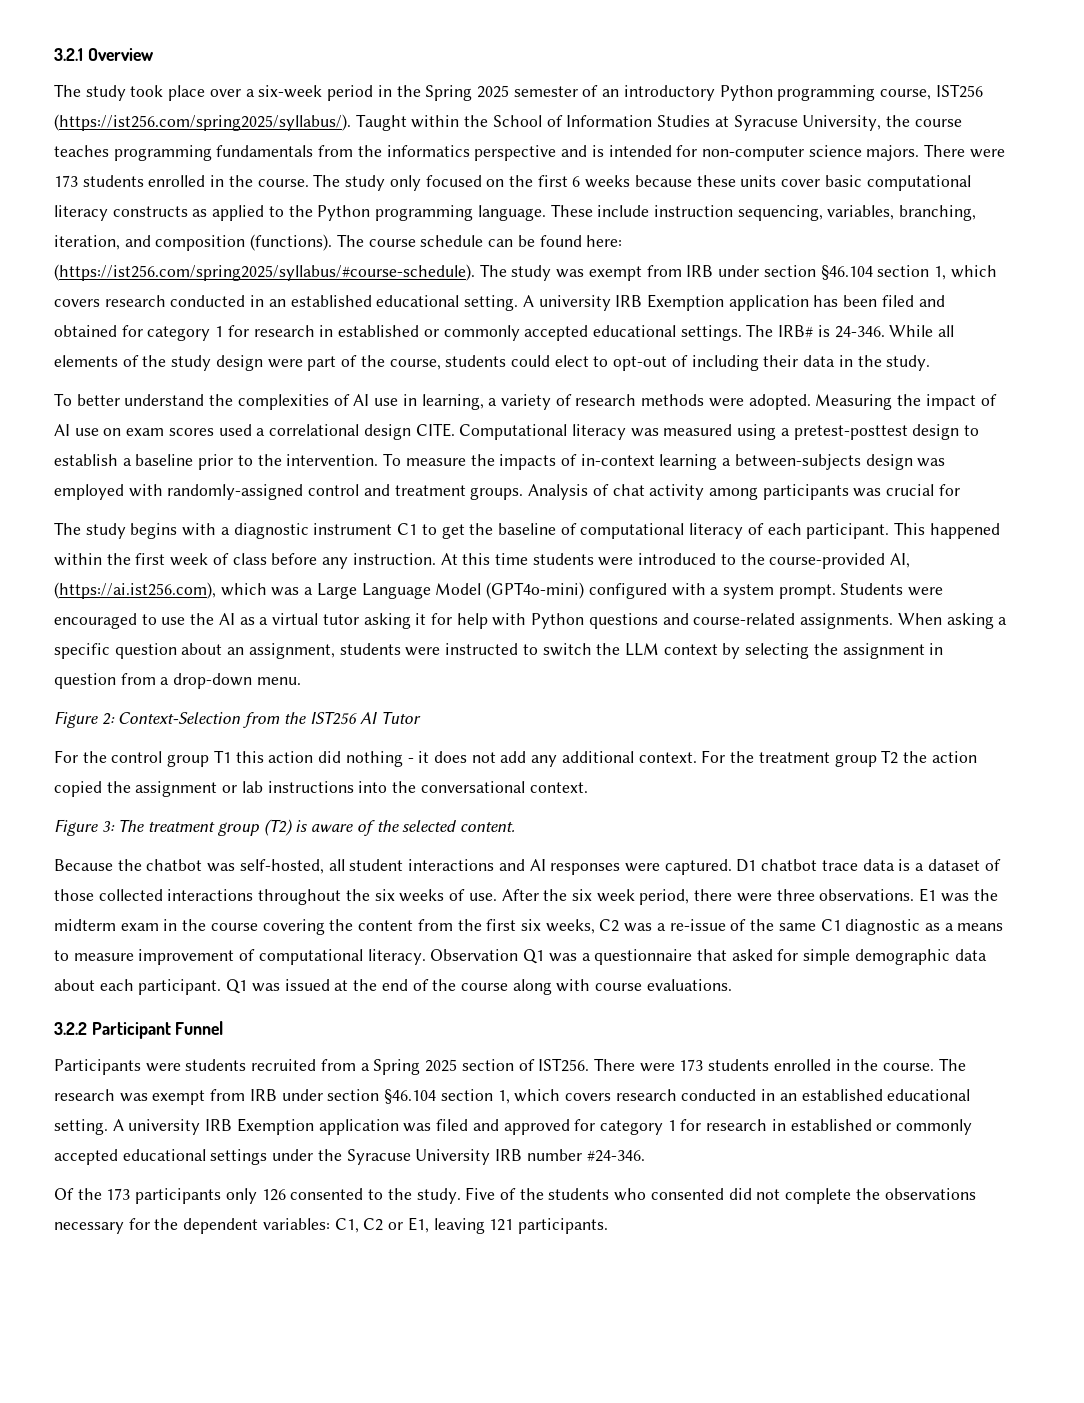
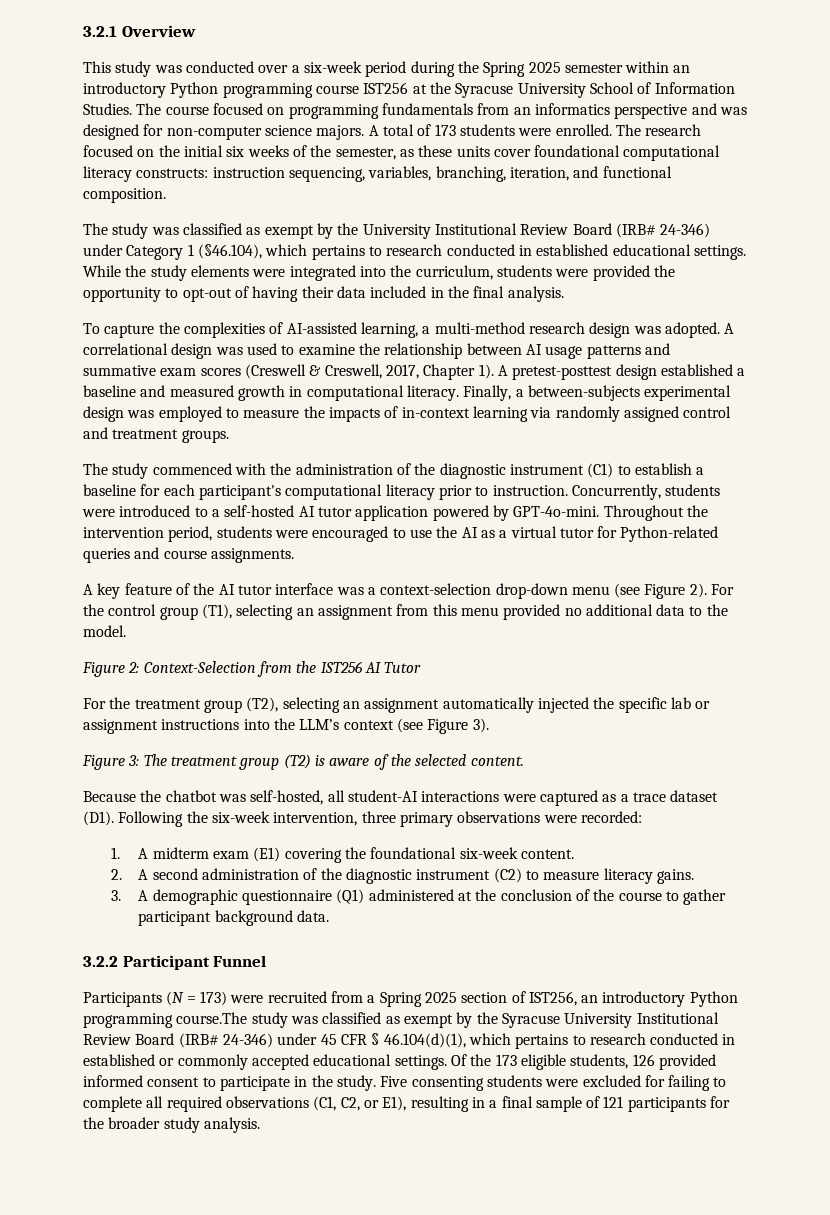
[54,84,206,101] The study took place -> [83,61,254,77] This study was conducted
[377,85,392,97] in -> [410,61,455,77] during
[582,84,983,101] [54,114,962,131] [54,145,109,157] of an introductory Python programming course, IST256 (https://ist256.com/spring2025/syllabus/). Taught within the School of Information Studies at Syracuse University, the course teaches -> [625,61,691,73] [83,82,735,98] [83,103,285,115] within an introductory Python programming course IST256 at the Syracuse University School of Information Studies. The course focused on
[357,145,382,157] the -> [513,107,531,115] an
[591,145,672,157] is intended -> [719,107,747,115] [83,124,139,140] was designed
[924,144,1005,158] [54,174,692,191] There were 173 students enrolled in the course. The study only focused on the first 6 weeks because -> [368,124,702,136] [83,145,414,160] A total of 173 students were enrolled. The research focused on the initial six weeks of the semester, as
[824,175,971,191] [54,204,650,221] basic computational literacy constructs as applied to the Python programming language. These include -> [534,145,721,161] [83,166,209,182] foundational computational literacy constructs:
[155,234,623,251] [54,264,997,281] [54,294,945,311] [54,324,955,341] [54,355,589,371] composition (functions). The course schedule can be found here: (https://ist256.com/spring2025/syllabus/#course-schedule). The study was exempt from IRB under section §46.104 section 1, which covers research conducted in an established educational setting. A university IRB Exemption application has been filed and obtained for category 1 for research in established or commonly accepted educational settings. The IRB# is 24-346. While all elements of the study design were part of the course, students could elect -> [602,166,672,178] [83,188,166,203] [83,223,711,239] [83,244,746,260] [83,265,675,281] [83,287,161,302] functional composition. // The study was classified as exempt by the University Institutional Review Board (IRB# 24-346) under Category 1 (§46.104), which pertains to research conducted in established educational settings. While the study elements were integrated into the curriculum, students were provided the opportunity
[691,355,759,371] including -> [252,286,299,302] having
[838,355,931,371] [54,393,205,406] in the study. // To better understand -> [370,286,564,302] [83,323,155,338] included in the final analysis. // To capture
[353,394,997,410] [54,423,980,440] [54,453,402,470] AI use in learning, a variety of research methods were adopted. Measuring the impact of AI use on exam scores used a correlational design CITE. Computational literacy was measured using a pretest-posttest design to establish a baseline prior to the intervention. To -> [286,322,735,338] [83,343,670,359] [83,364,746,380] [83,385,732,401] [83,406,239,422] AI-assisted learning, a multi-method research design was adopted. A correlational design was used to examine the relationship between AI usage patterns and summative exam scores (Creswell & Creswell, 2017, Chapter 1). A pretest-posttest design established a baseline and measured growth in computational literacy. Finally, a between-subjects experimental design was employed to
[722,454,946,470] [54,484,960,500] [54,522,1000,539] [54,553,911,569] [54,582,904,599] a between-subjects design was employed with randomly-assigned control and treatment groups. Analysis of chat activity among participants was crucial for // The study begins with a diagnostic instrument C1 to get the baseline of computational literacy of each participant. This happened within the first week of class before any instruction. At this time students were introduced to the course-provided AI, (https://ai.ist256.com), which was a Large Language Model (GPT4o-mini) configured with a system prompt. Students -> [530,406,732,422] [83,427,229,443] [83,463,705,479] [83,484,721,500] [82,505,708,521] [83,526,272,542] via randomly assigned control and treatment groups. // The study commenced with the administration of the diagnostic instrument (C1) to establish a baseline for each participant's computational literacy prior to instruction. Concurrently, students were introduced to a self-hosted AI tutor application powered by GPT-4o-mini. Throughout the intervention period, students
[363,613,1008,629] [54,643,944,659] [54,673,301,689] asking it for help with Python questions and course-related assignments. When asking a specific question about an assignment, students were instructed to switch the LLM context by selecting the assignment in question from a drop-down menu. -> [597,526,719,542] [83,547,294,563] [83,583,735,599] [83,604,728,620] [83,625,126,637] for Python-related queries and course assignments. // A key feature of the AI tutor interface was a context-selection drop-down menu (see Figure 2). For the control group (T1), selecting an assignment from this menu provided no additional data to the model.
[111,750,977,767] [54,781,588,797] control group T1 this action did nothing - it does not add any additional context. For the treatment group T2 the action copied the assignment or lab instructions into the conversational context. -> [134,697,711,713] [83,718,489,734] treatment group (T2), selecting an assignment automatically injected the specific lab or assignment instructions into the LLM’s context (see Figure 3).
[349,859,1001,875] [54,888,998,905] [54,919,1004,935] [54,949,987,965] [54,979,408,995] student interactions and AI responses were captured. D1 chatbot trace data is a dataset of those collected interactions throughout the six weeks of use. After the six week period, there were three observations. E1 was the midterm exam in the course covering the content from the first six weeks, C2 was a re-issue of the same C1 diagnostic as a means to measure improvement of computational literacy. Observation Q1 was a questionnaire that asked for simple demographic data about each participant. Q1 was issued at the end -> [347,790,719,806] [83,811,642,827] [110,847,574,863] [110,868,694,884] [110,889,572,905] student-AI interactions were captured as a trace dataset (D1). Following the six-week intervention, three primary observations were recorded: // 1. A midterm exam (E1) covering the foundational six-week content. // 2. A second administration of the diagnostic instrument (C2) to measure literacy gains. // 3. A demographic questionnaire (Q1) administered at the conclusion
[512,979,732,995] along with course evaluations. -> [665,889,727,905] [138,910,329,926] to gather participant background data.
[145,1059,247,1072] were students -> [166,991,264,1006] (N = 173) were
[538,1058,966,1072] [54,1089,971,1105] [54,1118,973,1135] [54,1149,645,1165] [54,1187,976,1204] [54,1217,608,1234] IST256. There were 173 students enrolled in the course. The research was exempt from IRB under section §46.104 section 1, which covers research conducted in an established educational setting. A university IRB Exemption application was filed and approved for category 1 for research in established or commonly accepted educational settings under the Syracuse University IRB number #24-346. // Of the 173 participants only 126 consented to the study. Five of the students who consented did not complete the observations necessary for the dependent variables: C1, C2 or E1, leaving 121 participants. -> [528,991,738,1007] [83,1012,719,1028] [83,1033,736,1049] [83,1054,716,1070] [83,1075,727,1091] [83,1096,731,1112] [83,1117,260,1133] IST256, an introductory Python programming course.The study was classified as exempt by the Syracuse University Institutional Review Board (IRB# 24-346) under 45 CFR § 46.104(d)(1), which pertains to research conducted in established or commonly accepted educational settings. Of the 173 eligible students, 126 provided informed consent to participate in the study. Five consenting students were excluded for failing to complete all required observations (C1, C2, or E1), resulting in a final sample of 121 participants for the broader study analysis.

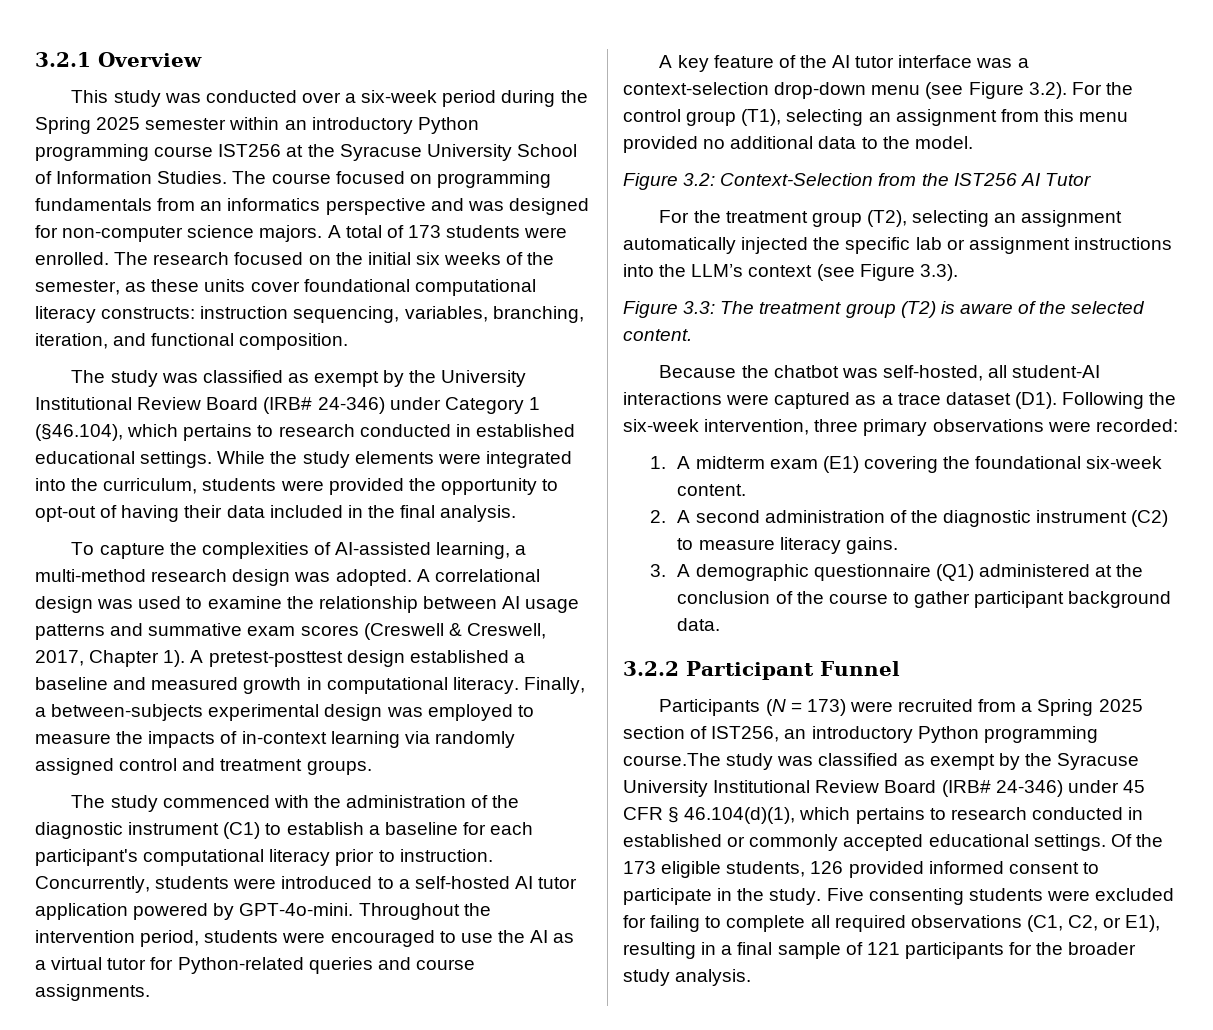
[689,583,707,598] 2). -> [1028,82,1067,99] 3.2).
[128,662,140,673] 2: -> [683,173,716,186] 3.2:
[472,718,489,733] [82,755,140,770] 3). // Figure 3: -> [919,264,958,281] [623,301,716,318] 3.3). // Figure 3.3:

